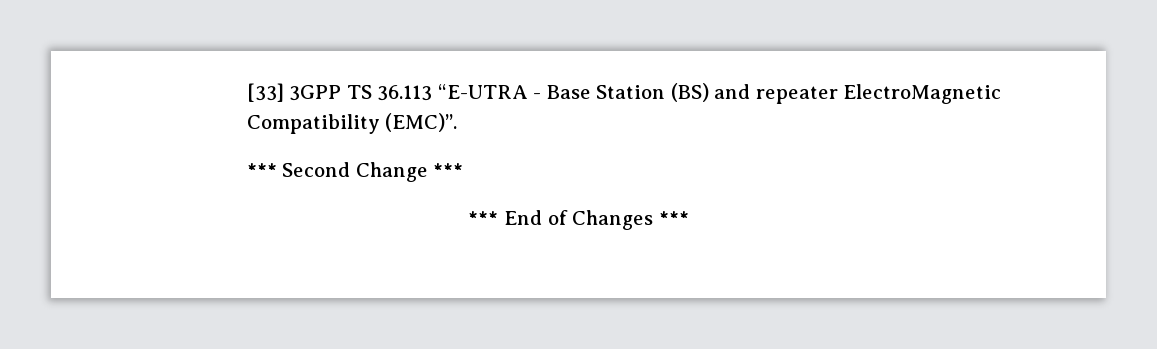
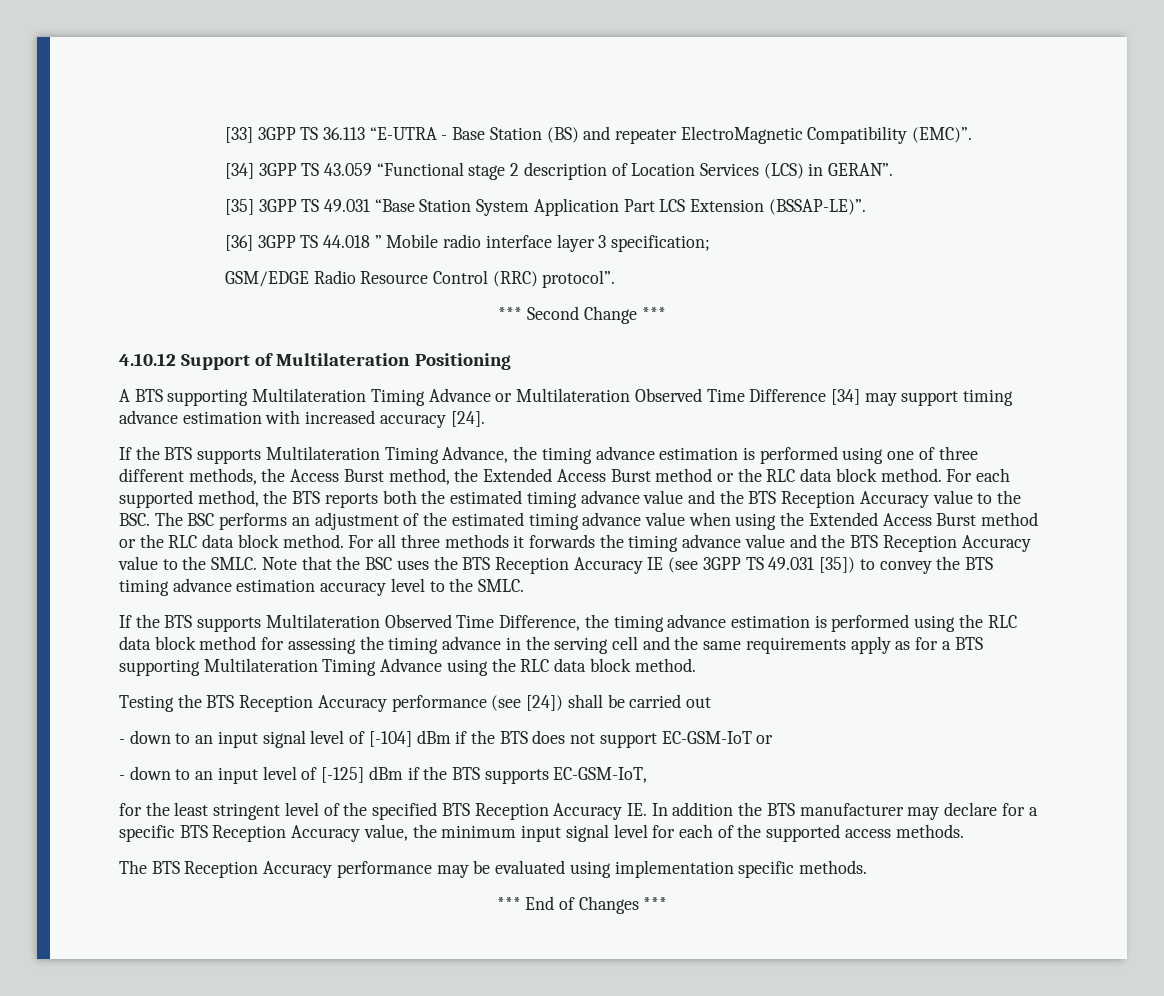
[246,162,464,182] *** Second Change *** -> [224,162,894,180] [224,198,866,216] [224,234,711,252] [224,270,616,288] [498,306,666,324] [119,353,511,370] [119,388,1014,406] [119,410,485,428] [119,446,978,464] [119,468,1011,485] [119,490,1022,508] [119,512,1039,530] [119,534,1031,552] [118,556,993,574] [119,578,525,596] [119,614,1017,632] [119,636,983,654] [119,658,696,676] [119,694,711,712] [119,730,774,748] [119,766,648,784] [119,802,1038,820] [119,824,964,842] [119,860,867,878] [34] 3GPP TS 43.059 “Functional stage 2 description of Location Services (LCS) in GERAN”. // [35] 3GPP TS 49.031 “Base Station System Application Part LCS Extension (BSSAP-LE)”. // [36] 3GPP TS 44.018 ” Mobile radio interface layer 3 specification; // GSM/EDGE Radio Resource Control (RRC) protocol”. // *** Second Change *** // 4.10.12 Support of Multilateration Positioning // A BTS supporting Multilateration Timing Advance or Multilateration Observed Time Difference [34] may support timing advance estimation with increased accuracy [24]. // If the BTS supports Multilateration Timing Advance, the timing advance estimation is performed using one of three different methods, the Access Burst method, the Extended Access Burst method or the RLC data block method. For each supported method, the BTS reports both the estimated timing advance value and the BTS Reception Accuracy value to the BSC. The BSC performs an adjustment of the estimated timing advance value when using the Extended Access Burst method or the RLC data block method. For all three methods it forwards the timing advance value and the BTS Reception Accuracy value to the SMLC. Note that the BSC uses the BTS Reception Accuracy IE (see 3GPP TS 49.031 [35]) to convey the BTS timing advance estimation accuracy level to the SMLC. // If the BTS supports Multilateration Observed Time Difference, the timing advance estimation is performed using the RLC data block method for assessing the timing advance in the serving cell and the same requirements apply as for a BTS supporting Multilateration Timing Advance using the RLC data block method. // Testing the BTS Reception Accuracy performance (see [24]) shall be carried out // - down to an input signal level of [-104] dBm if the BTS does not support EC-GSM-IoT or // - down to an input level of [-125] dBm if the BTS supports EC-GSM-IoT, // for the least stringent level of the specified BTS Reception Accuracy IE. In addition the BTS manufacturer may declare for a specific BTS Reception Accuracy value, the minimum input signal level for each of the supported access methods. // The BTS Reception Accuracy performance may be evaluated using implementation specific methods.

